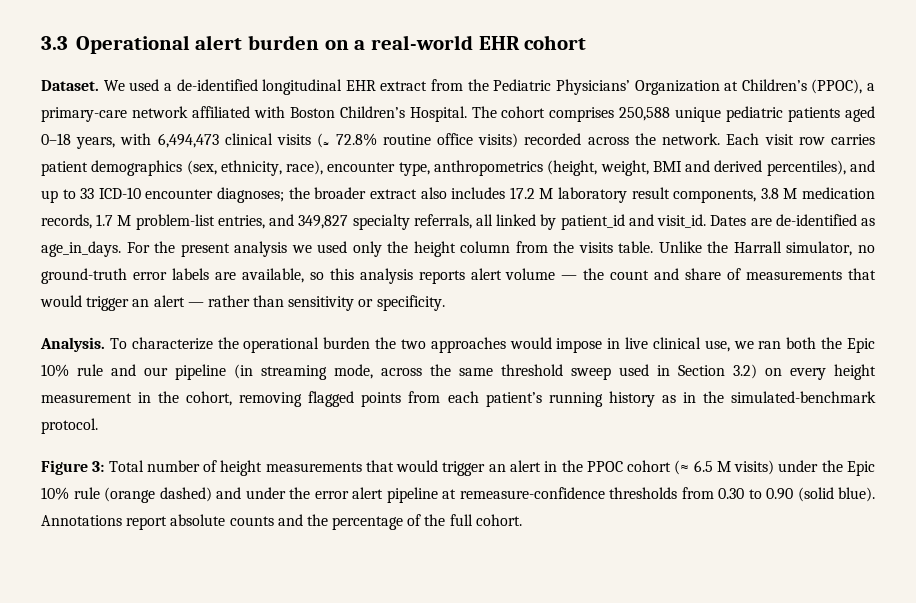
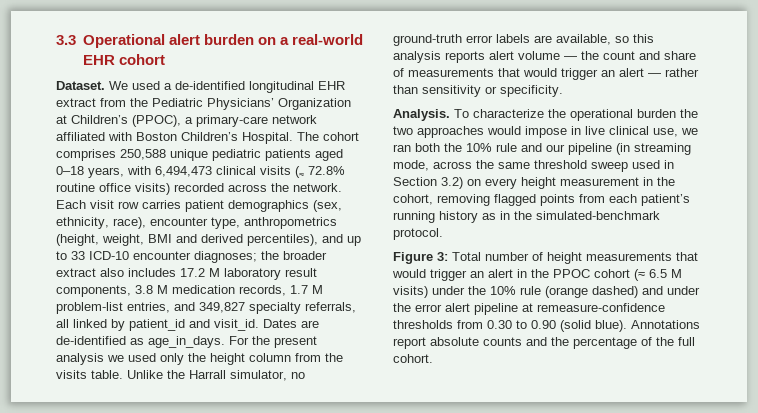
[847,338,876,353] Epic -> (462, 147) none
[846,461,875,476] Epic -> (486, 290) none

